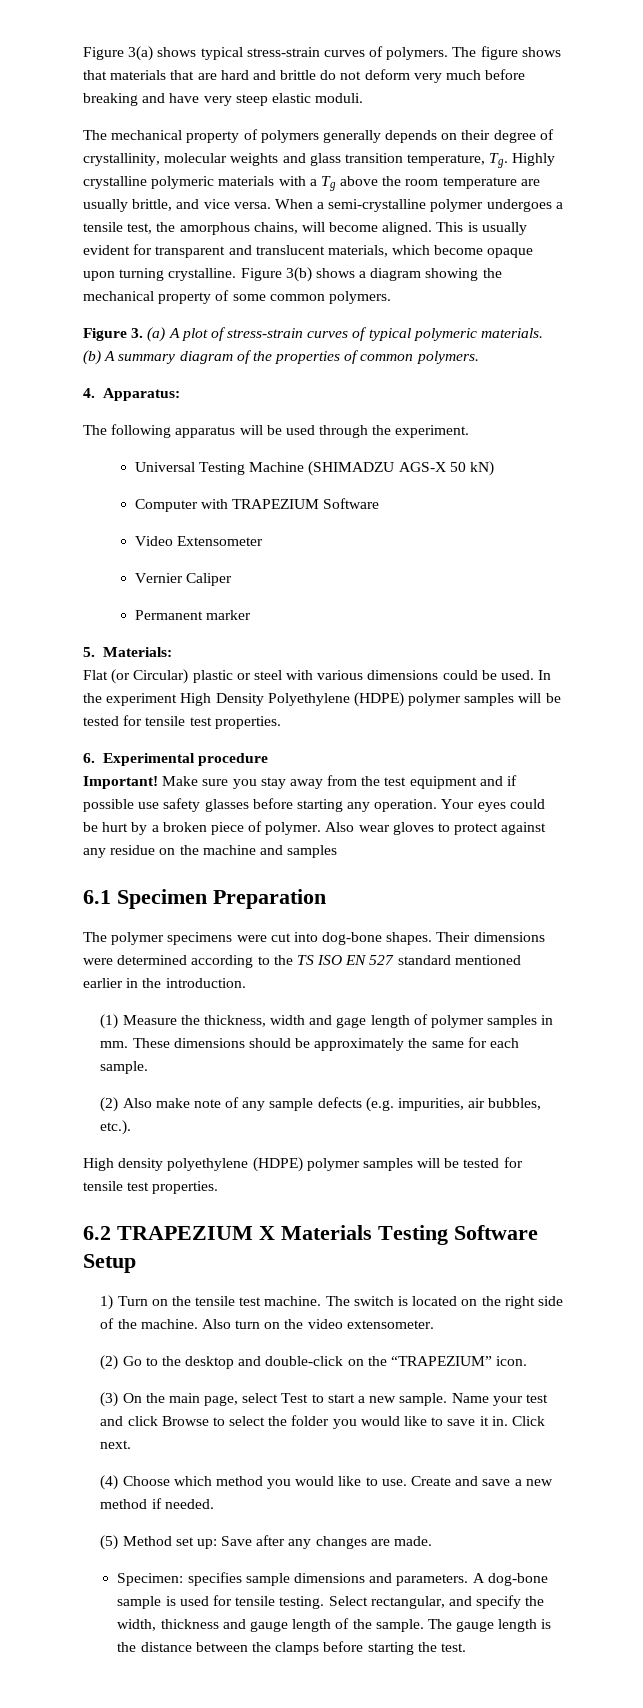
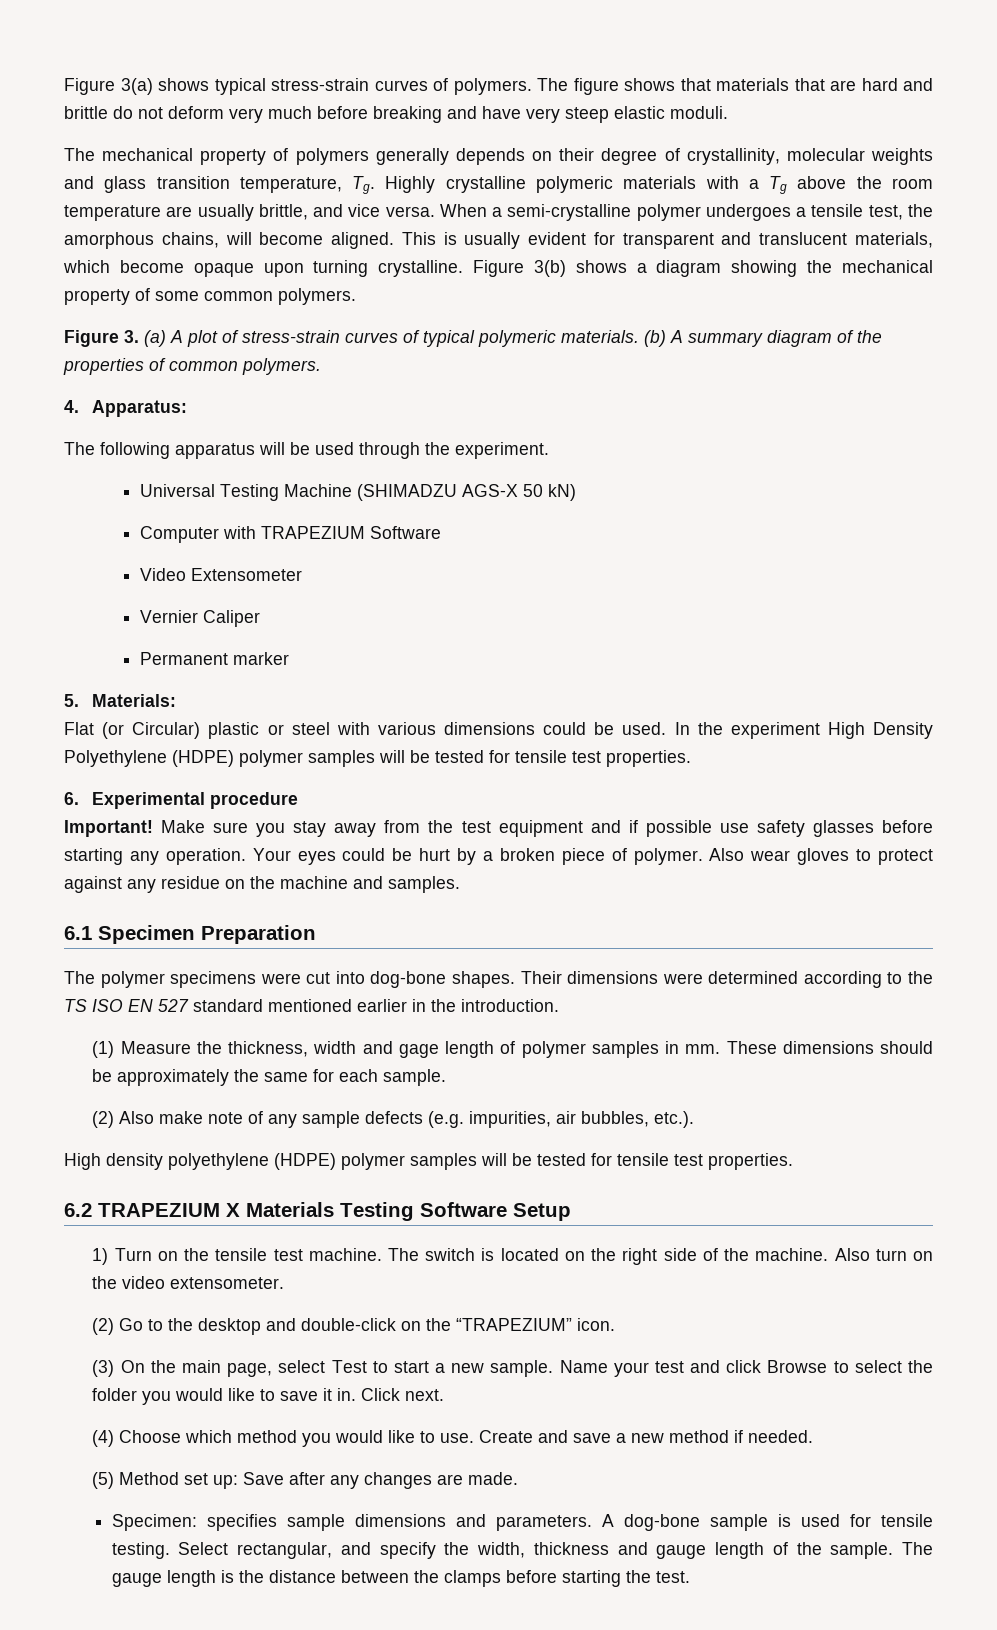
[287,845,338,858] samples -> [388,876,460,893] samples.

